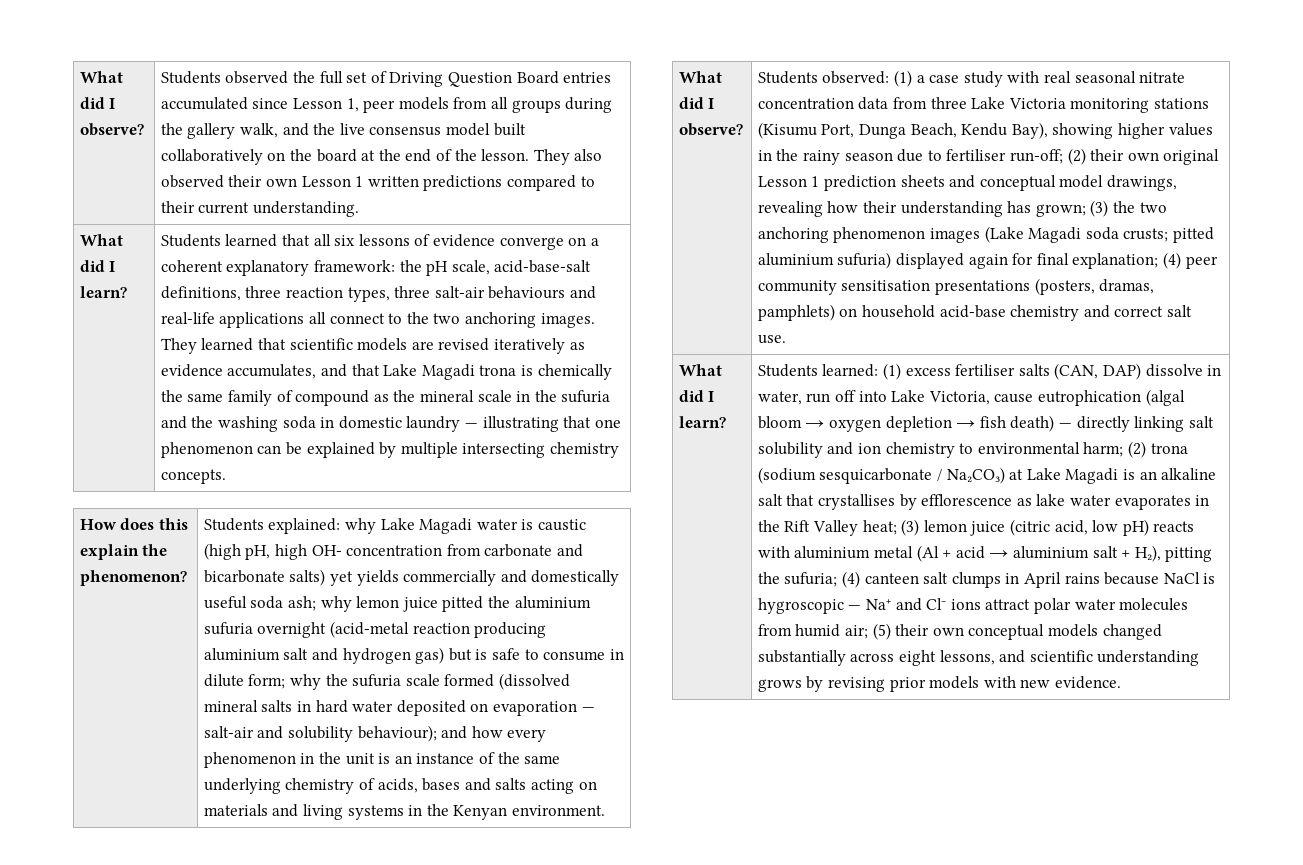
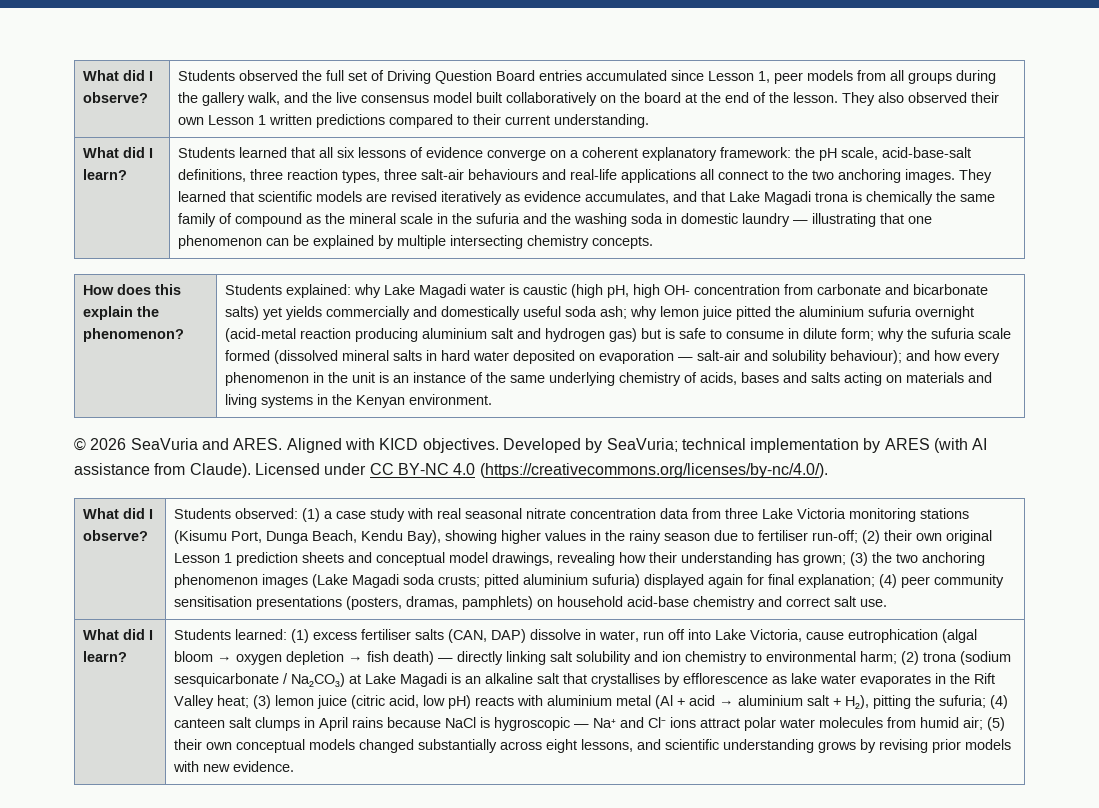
(605, 810) none -> [74,438,988,453] [74,463,828,478] // © 2026 SeaVuria and ARES. Aligned with KICD objectives. Developed by SeaVuria; technical implementation by ARES (with AI assistance from Claude). Licensed under CC BY-NC 4.0 (https://creativecommons.org/licenses/by-nc/4.0/).

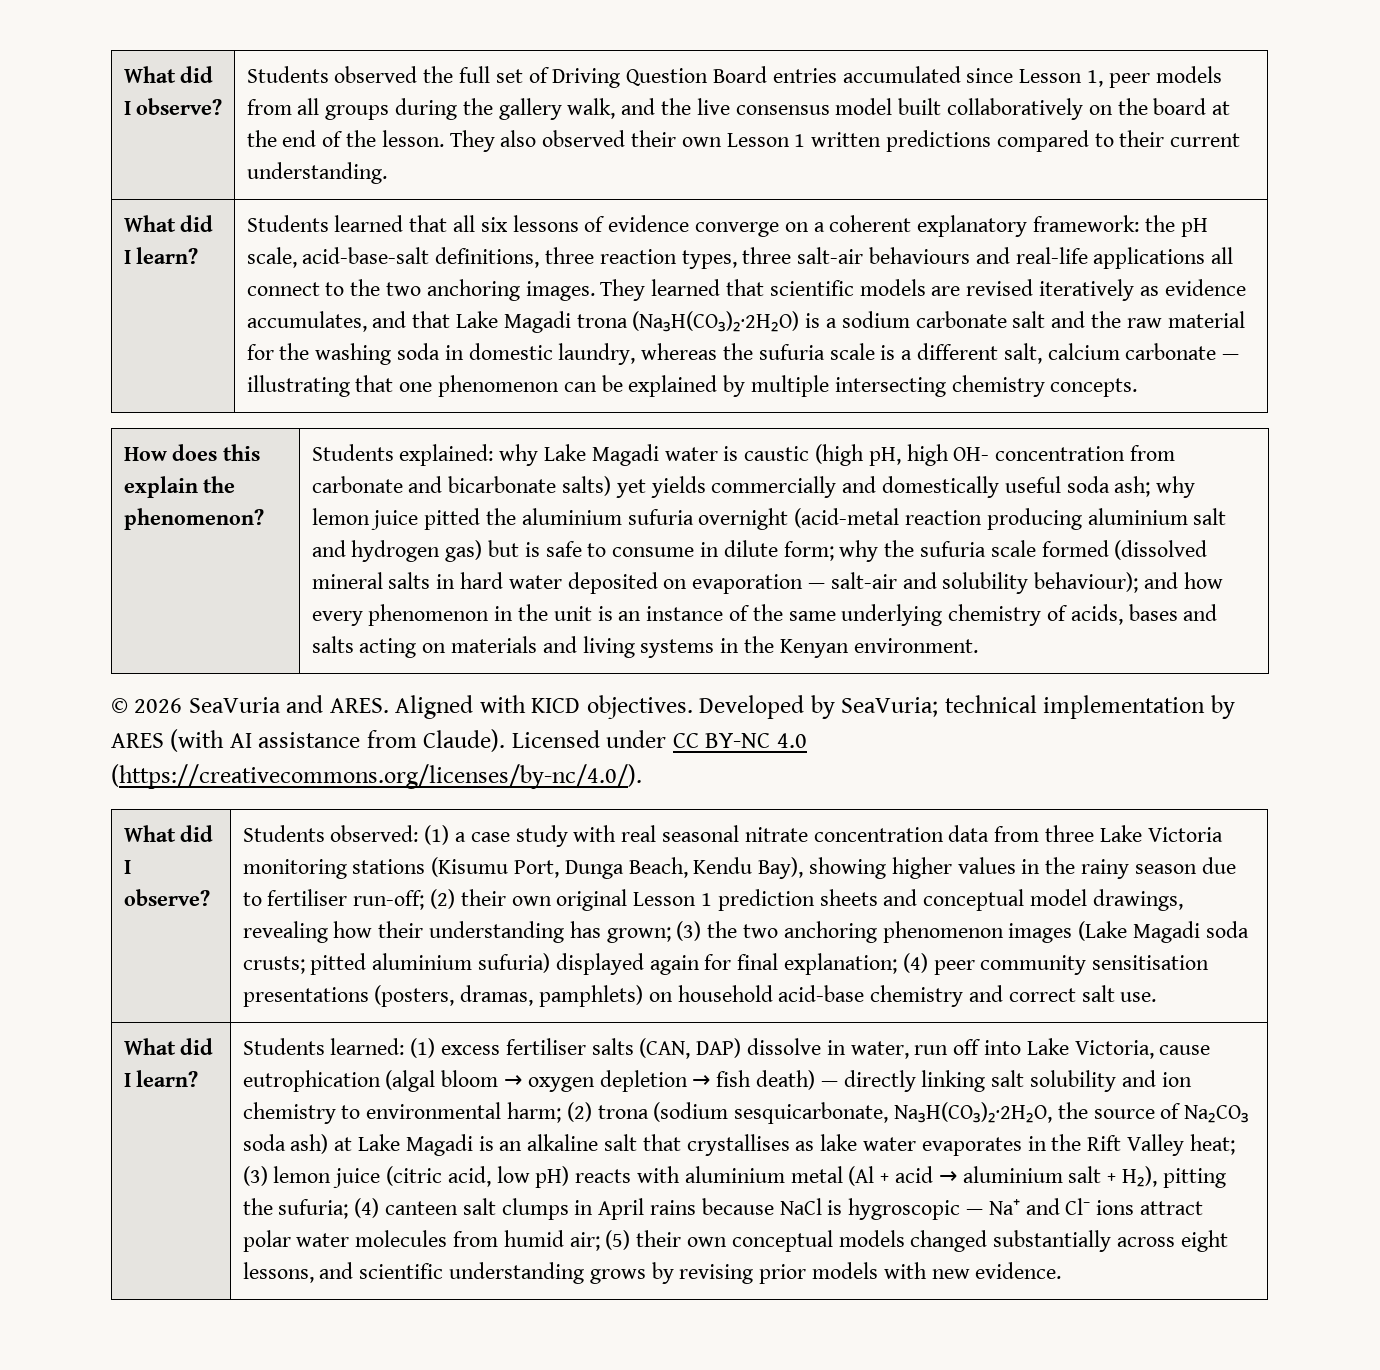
[851,191,995,205] [177,213,547,227] is chemically the same family of compound as the mineral scale in the sufuria and -> [632,311,1245,332] [246,344,274,360] (Na₃H(CO₃)₂·2H₂O) is a sodium carbonate salt and the raw material for
[741,213,790,227] laundry -> [558,343,1217,365] laundry, whereas the sufuria scale is a different salt, calcium carbonate
[173,673,345,687] sesquicarbonate / Na₂CO₃) -> [734,1102,1250,1124] [242,1134,329,1154] sesquicarbonate, Na₃H(CO₃)₂·2H₂O, the source of Na₂CO₃ soda ash)
[663,673,768,687] by efflorescence -> (790, 1145) none

